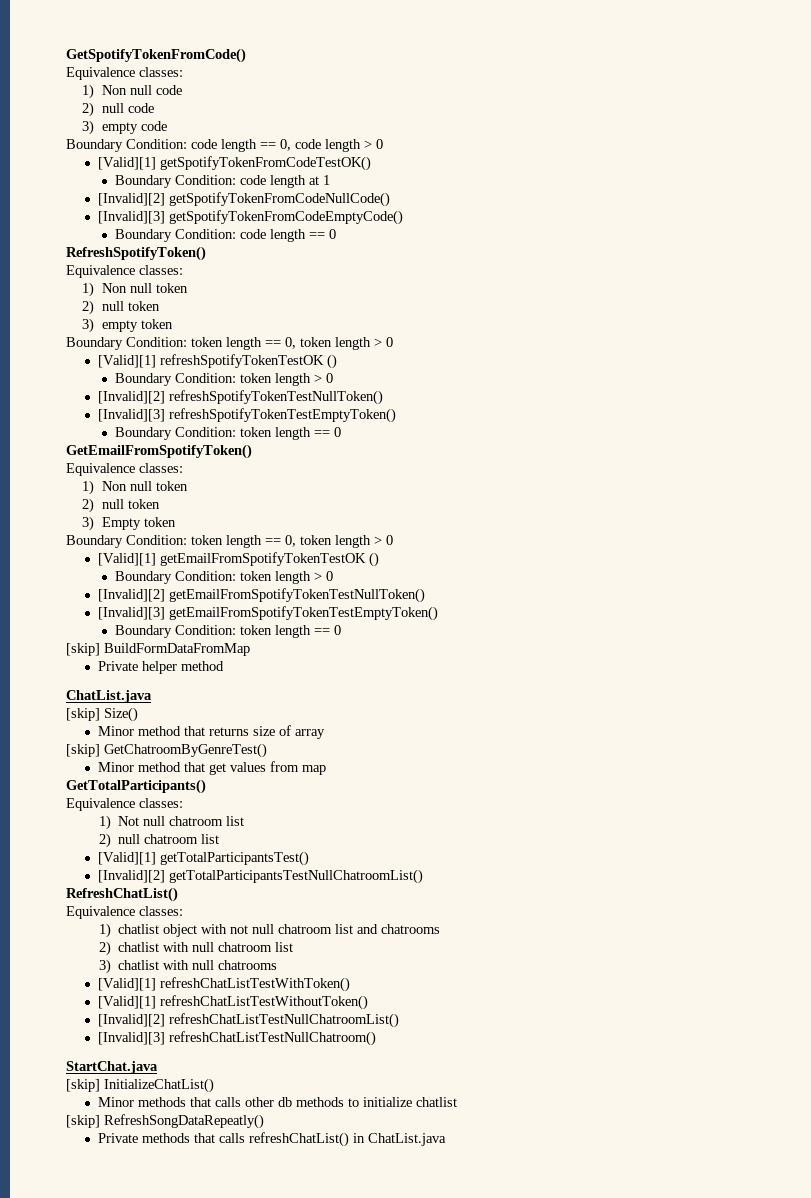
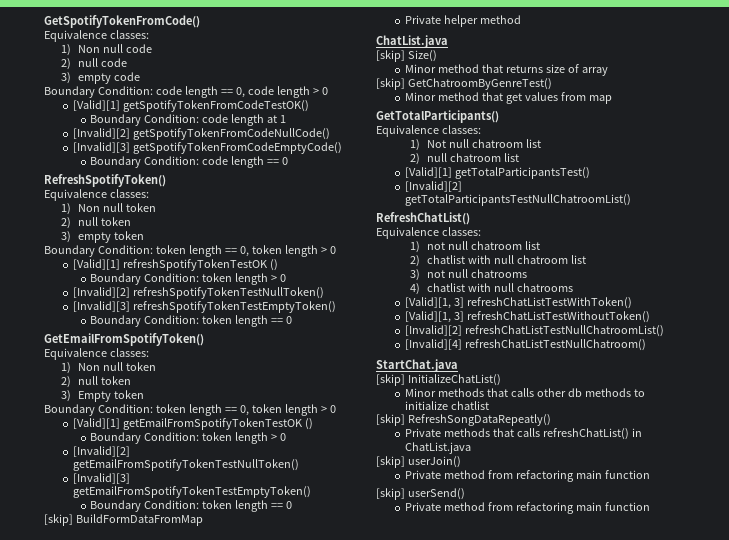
[118,924,228,937] chatlist object with -> (421, 247) none
[357,924,441,934] and chatrooms -> (541, 245) none
(111, 966) none -> [427,269,528,278] [410,283,421,295] not null chatrooms // 4)
[98,978,157,991] [Valid][1] -> [405,297,465,309] [Valid][1, 3]
[98,996,157,1009] [Valid][1] -> [405,311,465,323] [Valid][1, 3]
[98,1032,166,1045] [Invalid][3] -> [405,339,463,350] [Invalid][4]
(447, 1139) none -> [376,456,461,468] [405,470,651,482] [376,488,465,500] [405,502,651,514] // [skip] userJoin() // Private method from refactoring main function // [skip] userSend() // Private method from refactoring main function

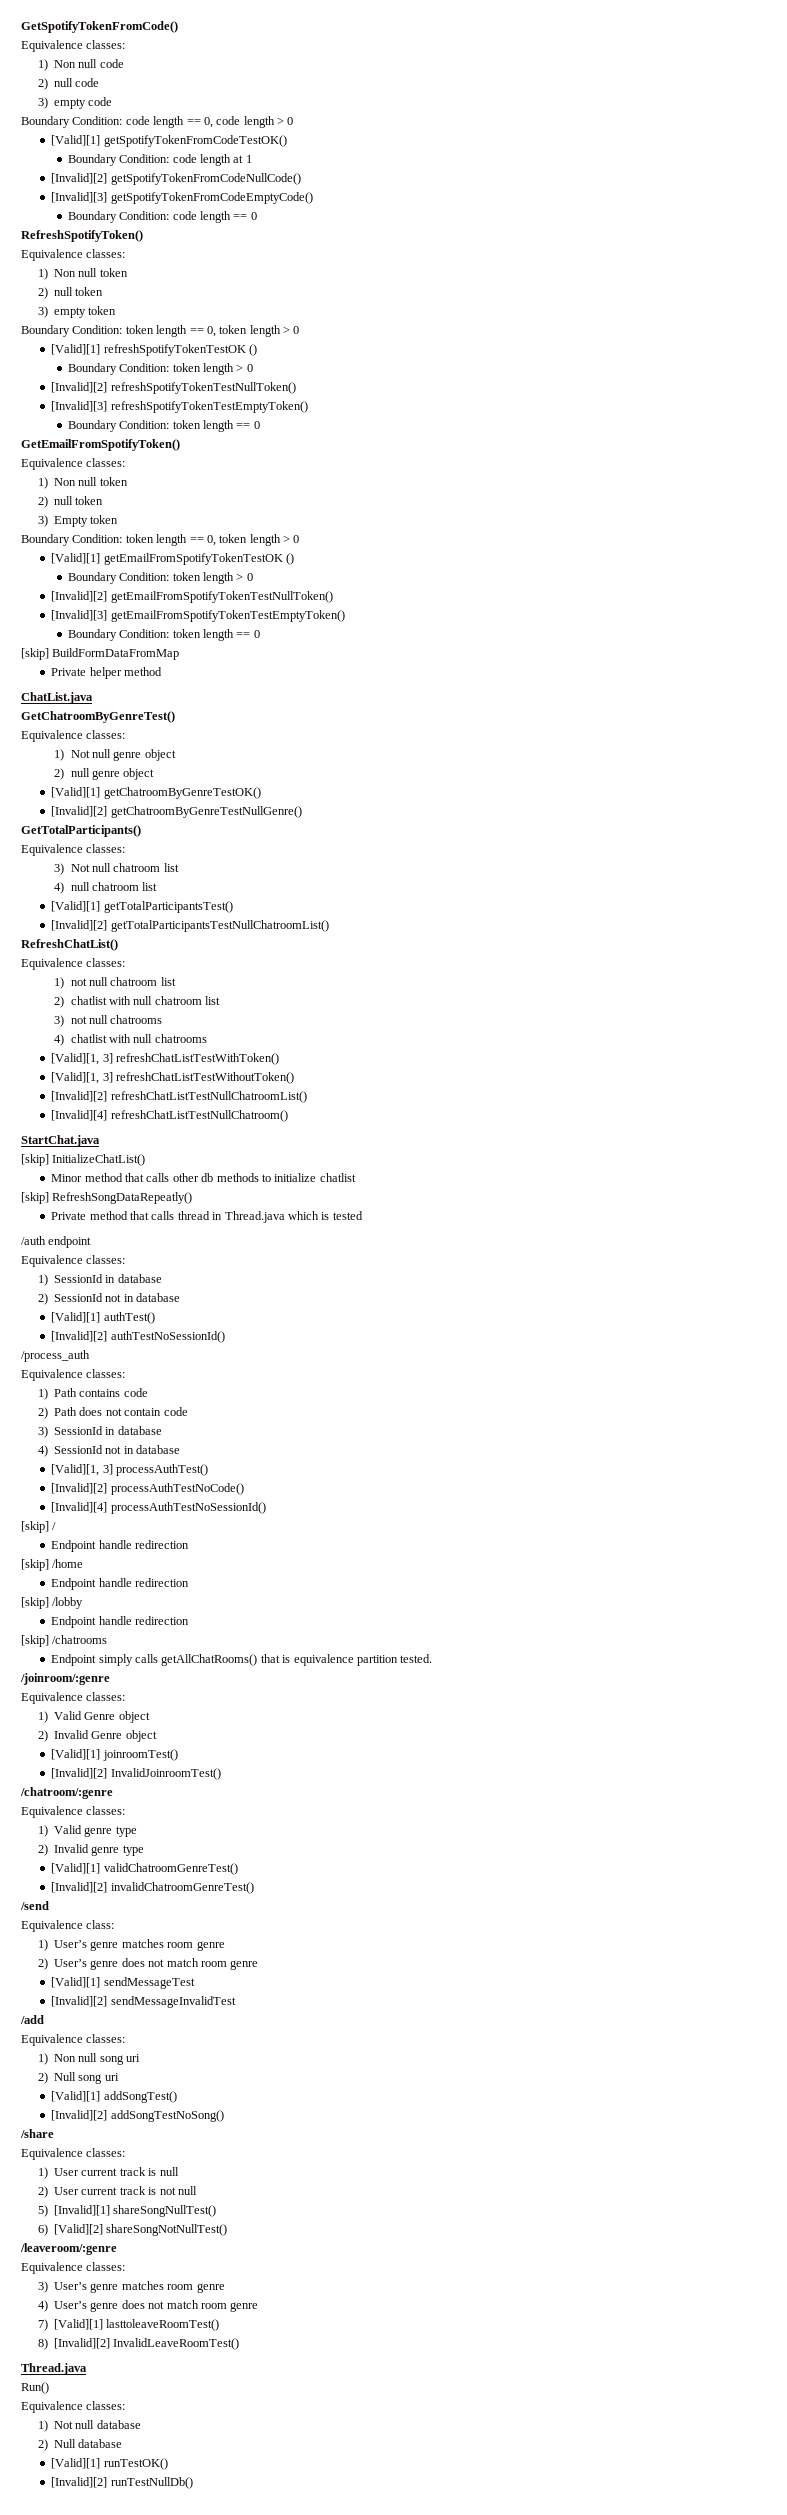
[376,50,437,62] [405,64,609,76] [376,78,552,90] [405,92,613,104] [skip] Size() // Minor method that returns size of array // [skip] GetChatroomByGenreTest() // Minor method that get values from map -> [21,711,175,723] [21,730,126,742] [54,749,176,761] [54,768,155,780] [51,787,261,799] [51,806,302,818] GetChatroomByGenreTest() // Equivalence classes: // 1) Not null genre object // 2) null genre object // [Valid][1] getChatroomByGenreTestOK() // [Invalid][2] getChatroomByGenreTestNullGenre()
[410,139,421,151] 1) -> [54,863,65,875] 3)
[410,153,421,165] 2) -> [54,882,65,894] 4)
[438,388,485,397] methods -> [84,1173,123,1182] method
[444,428,643,440] [405,442,472,454] [376,456,461,468] [405,470,651,482] [376,488,465,500] [405,502,651,514] methods that calls refreshChatList() in ChatList.java // [skip] userJoin() // Private method from refactoring main function // [skip] userSend() // Private method from refactoring main function -> [89,1211,363,1223] [21,1236,92,1248] [21,1255,126,1267] [37,1274,162,1286] [37,1293,181,1305] [51,1312,155,1324] [51,1331,225,1343] [21,1350,90,1362] [21,1369,126,1381] [37,1388,148,1400] [37,1407,188,1419] [37,1426,162,1438] [37,1445,181,1457] [51,1464,209,1476] [51,1483,244,1495] [51,1502,266,1514] [21,1521,57,1533] [51,1540,190,1552] [21,1559,84,1571] [51,1578,190,1590] [21,1597,84,1609] [51,1616,190,1628] [21,1635,108,1647] [51,1654,433,1666] [20,1673,110,1685] [21,1692,126,1704] [37,1711,150,1723] [37,1730,157,1742] [51,1749,178,1761] [51,1768,221,1780] [20,1787,113,1799] [21,1806,126,1818] [37,1825,137,1837] [37,1844,144,1856] [51,1863,238,1875] [51,1882,254,1894] [20,1901,49,1910] [21,1920,115,1932] [37,1939,225,1951] [37,1958,259,1970] [51,1977,195,1989] [51,1996,236,2008] [20,2015,44,2024] [21,2034,126,2046] [37,2053,141,2065] [37,2072,119,2084] [51,2091,177,2103] [51,2110,224,2122] [20,2129,54,2138] [21,2148,126,2160] [37,2167,179,2179] [37,2186,197,2198] [37,2205,217,2217] [37,2224,228,2236] [20,2243,117,2255] [21,2262,126,2274] [37,2281,225,2293] [37,2300,259,2312] [37,2319,220,2331] [37,2338,240,2350] [21,2363,87,2375] [21,2382,49,2394] [21,2401,126,2413] [37,2420,141,2432] [37,2439,123,2451] [51,2458,168,2470] [51,2477,193,2489] method that calls thread in Thread.java which is tested // /auth endpoint // Equivalence classes: // 1) SessionId in database // 2) SessionId not in database // [Valid][1] authTest() // [Invalid][2] authTestNoSessionId() // /process_auth // Equivalence classes: // 1) Path contains code // 2) Path does not contain code // 3) SessionId in database // 4) SessionId not in database // [Valid][1, 3] processAuthTest() // [Invalid][2] processAuthTestNoCode() // [Invalid][4] processAuthTestNoSessionId() // [skip] / // Endpoint handle redirection // [skip] /home // Endpoint handle redirection // [skip] /lobby // Endpoint handle redirection // [skip] /chatrooms // Endpoint simply calls getAllChatRooms() that is equivalence partition tested. // /joinroom/:genre // Equivalence classes: // 1) Valid Genre object // 2) Invalid Genre object // [Valid][1] joinroomTest() // [Invalid][2] InvalidJoinroomTest() // /chatroom/:genre // Equivalence classes: // 1) Valid genre type // 2) Invalid genre type // [Valid][1] validChatroomGenreTest() // [Invalid][2] invalidChatroomGenreTest() // /send // Equivalence class: // 1) User’s genre matches room genre // 2) User’s genre does not match room genre // [Valid][1] sendMessageTest // [Invalid][2] sendMessageInvalidTest // /add // Equivalence classes: // 1) Non null song uri // 2) Null song uri // [Valid][1] addSongTest() // [Invalid][2] addSongTestNoSong() // /share // Equivalence classes: // 1) User current track is null // 2) User current track is not null // 5) [Invalid][1] shareSongNullTest() // 6) [Valid][2] shareSongNotNullTest() // /leaveroom/:genre // Equivalence classes: // 3) User’s genre matches room genre // 4) User’s genre does not match room genre // 7) [Valid][1] lasttoleaveRoomTest() // 8) [Invalid][2] InvalidLeaveRoomTest() // Thread.java // Run() // Equivalence classes: // 1) Not null database // 2) Null database // [Valid][1] runTestOK() // [Invalid][2] runTestNullDb()

